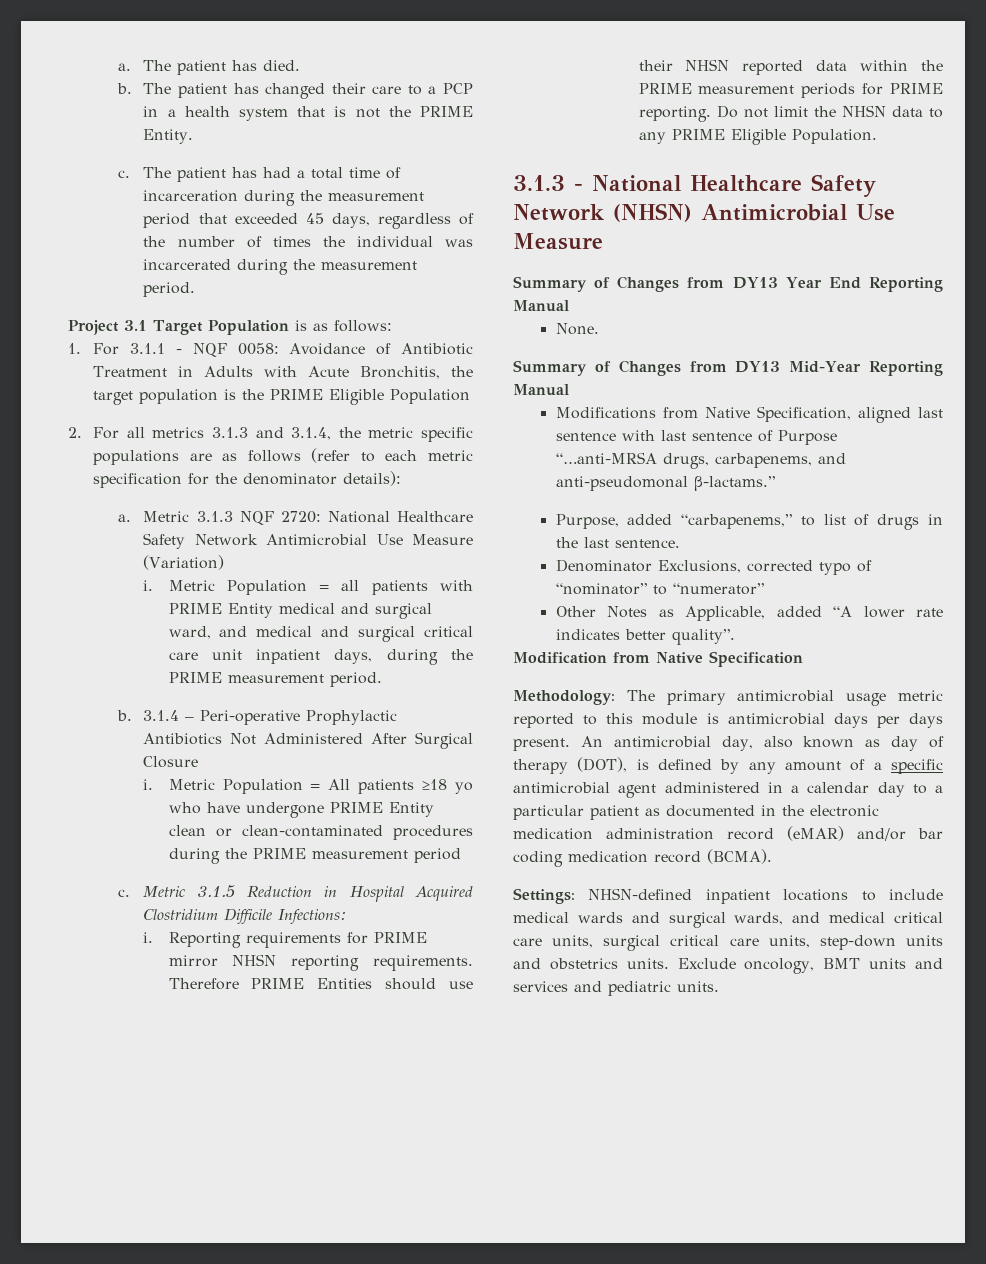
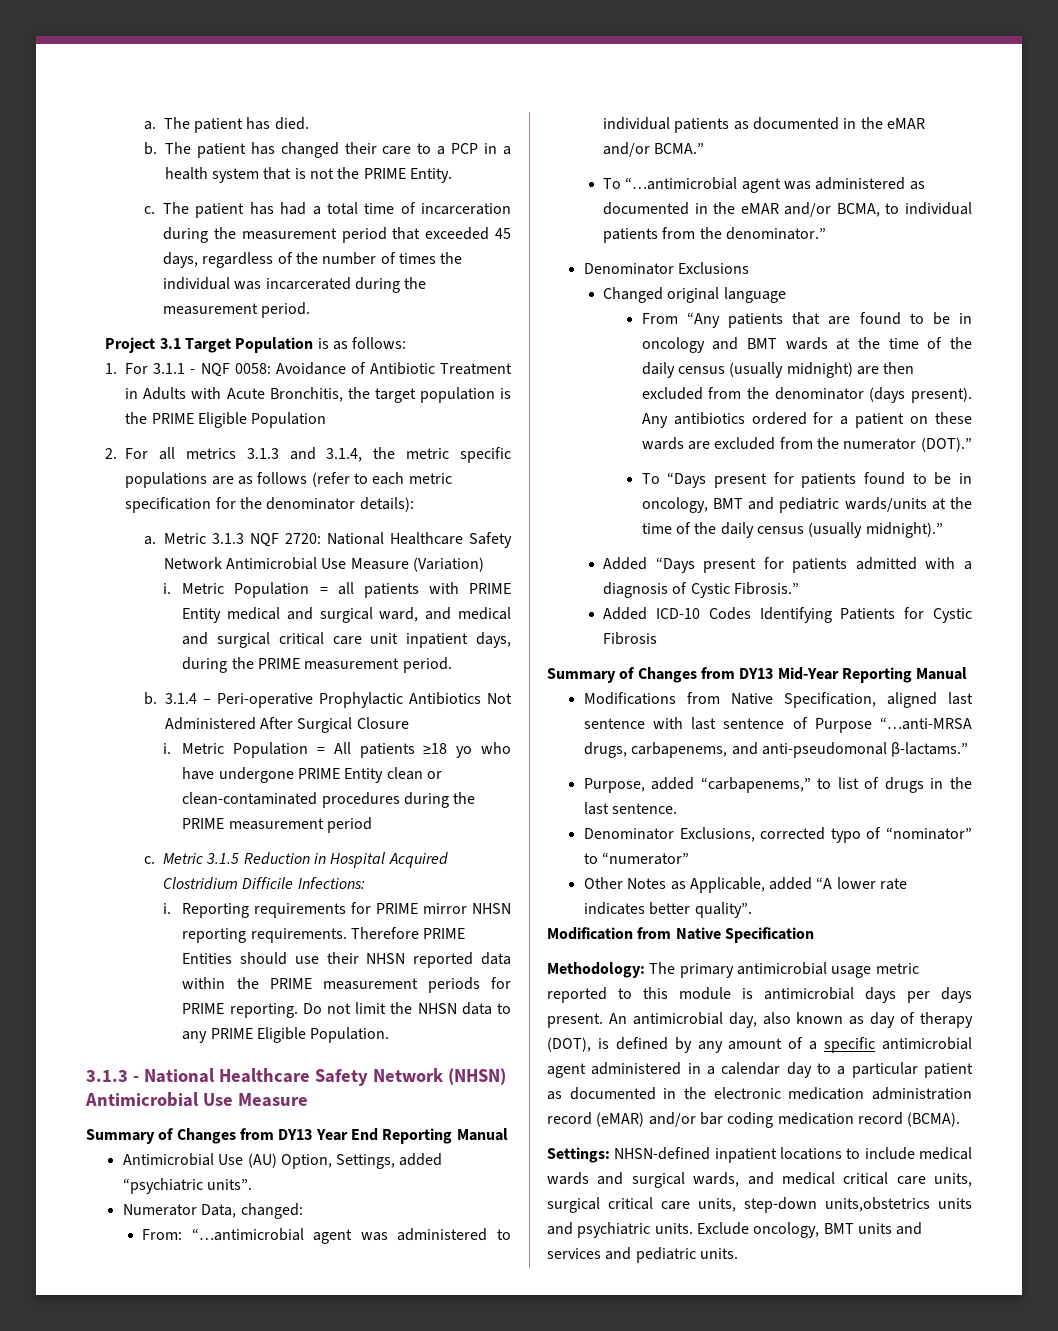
[555,323,599,335] None. -> [122,1153,443,1169] [122,1178,253,1194] [122,1203,303,1219] [142,1228,511,1244] [603,117,926,133] [603,142,705,157] [603,177,925,193] [603,202,972,217] [603,227,827,243] [583,262,750,275] [603,287,786,303] [641,312,972,328] [641,337,972,353] [641,362,915,378] [641,387,973,403] [641,412,972,428] [641,437,972,452] [641,472,972,488] [641,497,973,513] [641,522,943,538] [603,557,972,573] [603,582,800,598] [603,607,972,623] [603,632,658,645] Antimicrobial Use (AU) Option, Settings, added “psychiatric units”. // Numerator Data, changed: // From: “…antimicrobial agent was administered to individual patients as documented in the eMAR and/or BCMA.” // To “…antimicrobial agent was administered as documented in the eMAR and/or BCMA, to individual patients from the denominator.” // Denominator Exclusions // Changed original language // From “Any patients that are found to be in oncology and BMT wards at the time of the daily census (usually midnight) are then excluded from the denominator (days present). Any antibiotics ordered for a patient on these wards are excluded from the numerator (DOT).” // To “Days present for patients found to be in oncology, BMT and pediatric wards/units at the time of the daily census (usually midnight).” // Added “Days present for patients admitted with a diagnosis of Cystic Fibrosis.” // Added ICD-10 Codes Identifying Patients for Cystic Fibrosis
[906,935,943,946] [513,958,618,970] units and obstetrics -> [825,1197,972,1212] [547,1222,651,1238] units,obstetrics units and psychiatric

